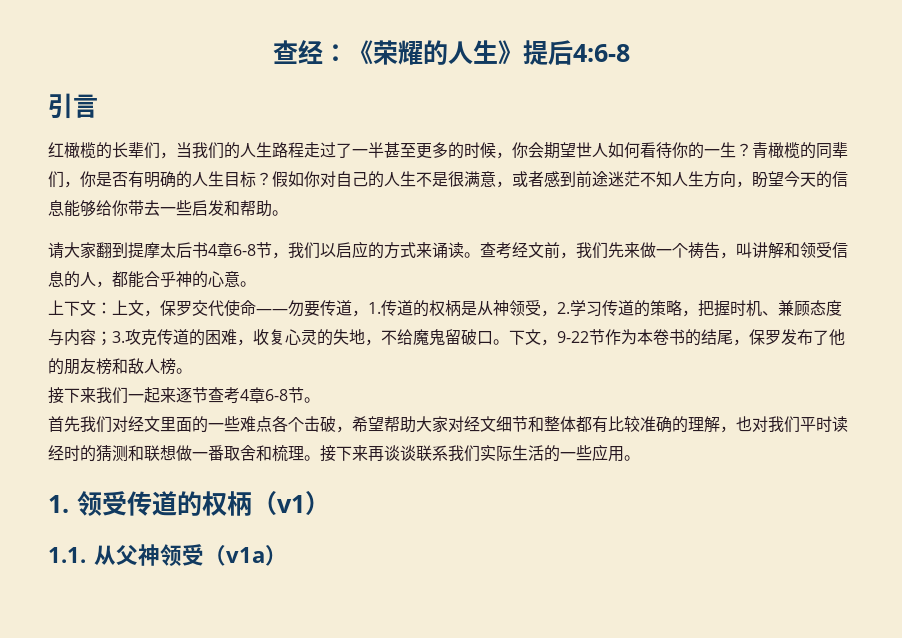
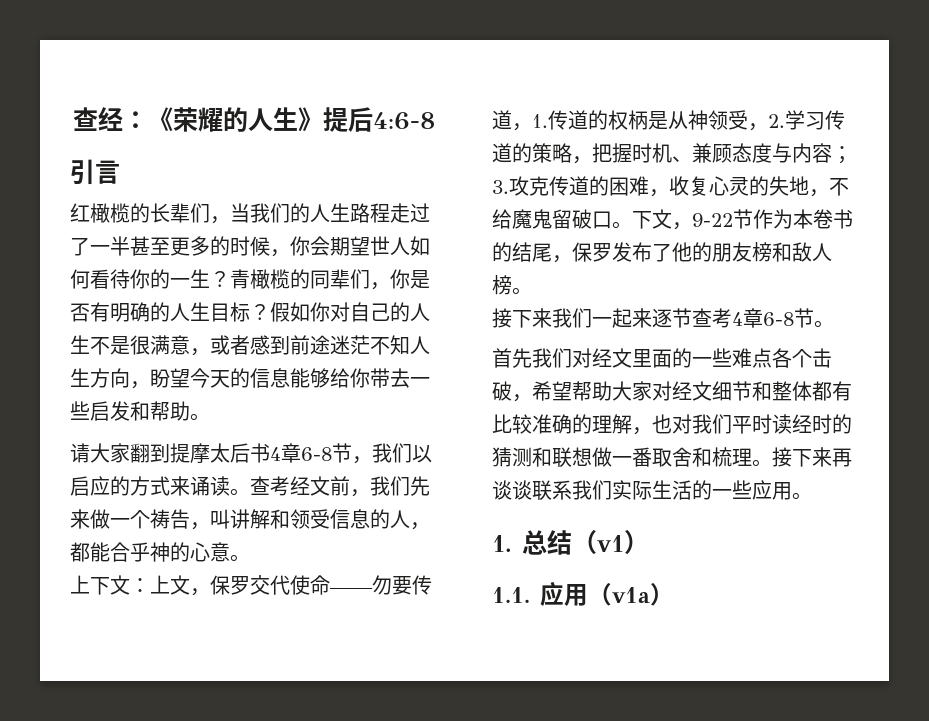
[77,491,252,516] 领受传道的权柄 -> [522,530,572,555] 总结
[94,544,204,566] 从父神领受 -> [540,582,588,606] 应用

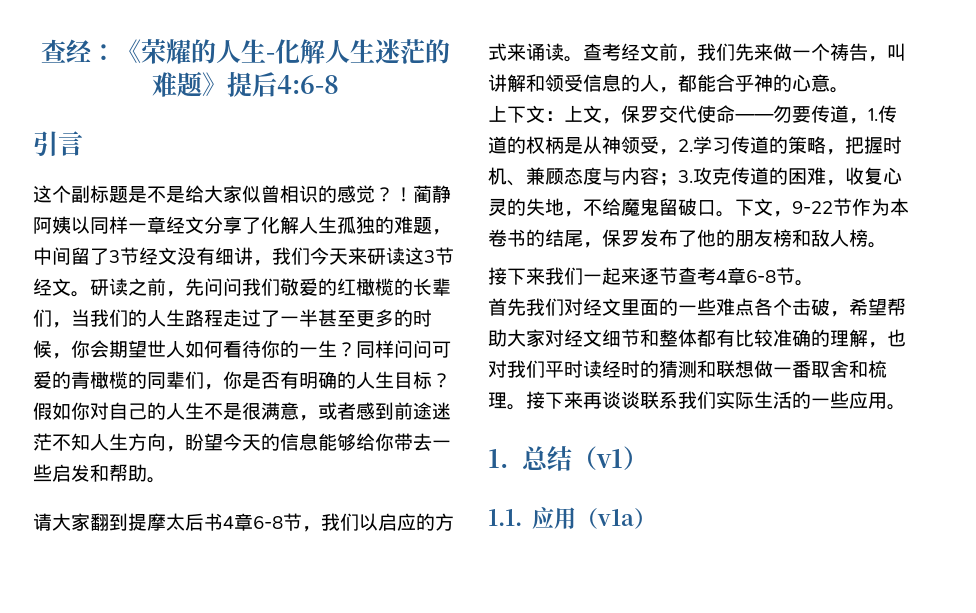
[297,107,435,132] [70,159,120,185] 》提后4:6-8 // 引言 // -> [265,39,450,64] [151,71,339,97] [33,131,83,157] [33,185,451,203] [33,216,451,235] [33,247,454,266] [33,278,337,297] -化解人生迷茫的难题》提后4:6-8 // 引言 // 这个副标题是不是给大家似曾相识的感觉？！蔺静阿姨以同样一章经文分享了化解人生孤独的难题，中间留了3节经文没有细讲，我们今天来研读这3节经文。研读之前，先问问我们敬爱的
(230, 279) none -> [356,340,451,358] [33,371,71,389] 同样问问可爱的

